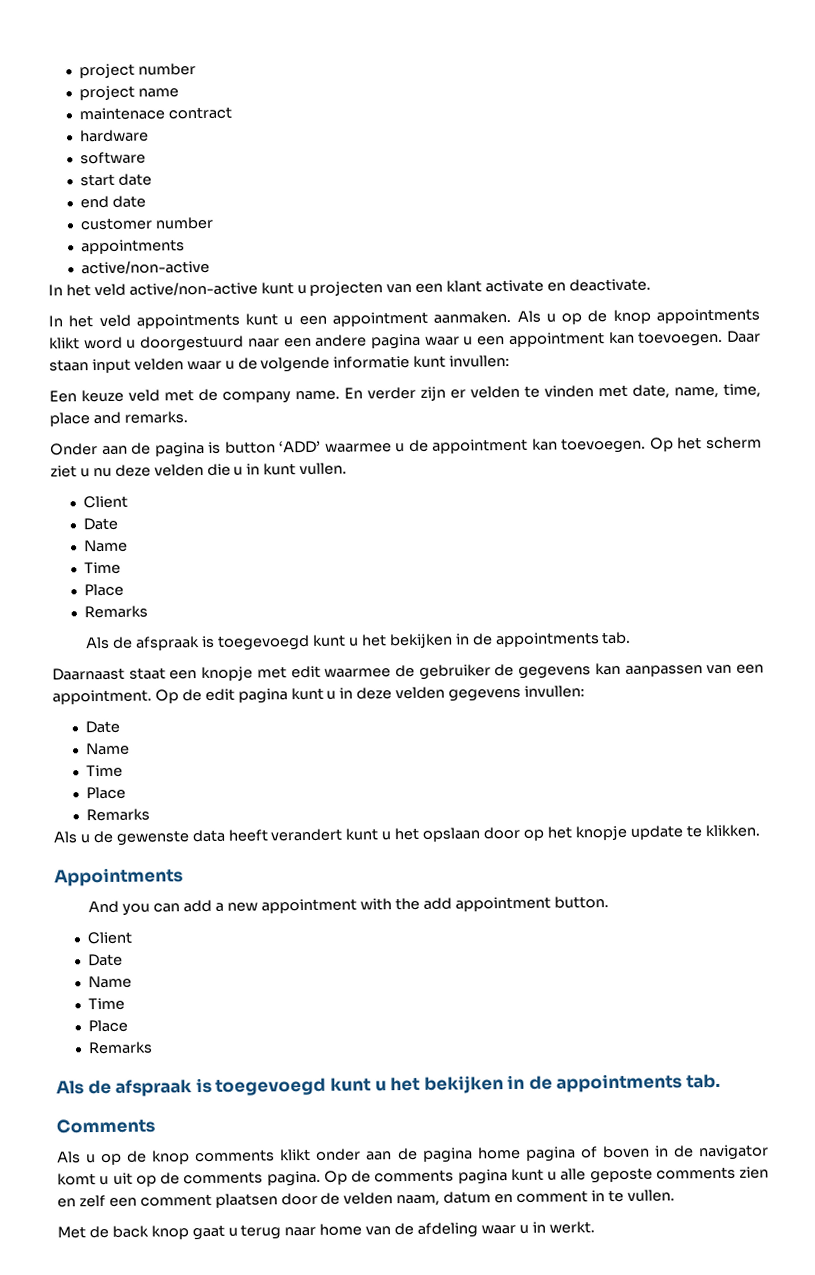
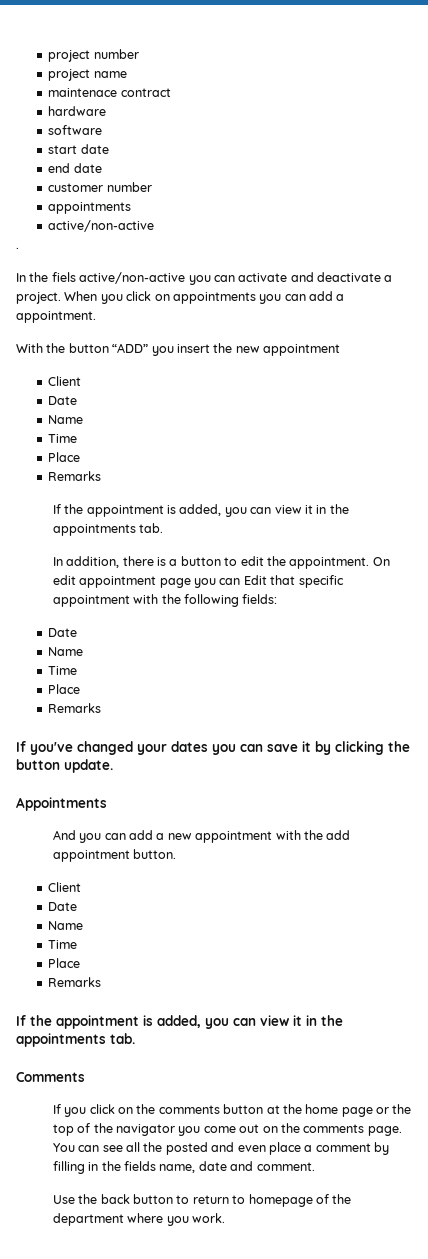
[48,278,651,297] [48,308,761,329] [49,330,761,352] [49,354,511,374] [49,383,761,404] [49,411,188,427] [50,436,762,458] [50,462,348,478] [83,495,129,509] [83,517,119,531] [84,539,129,553] [84,561,122,575] [84,583,125,597] [84,605,149,619] [85,631,632,651] [52,662,764,682] [52,685,586,705] [85,720,121,734] [86,742,131,756] [86,764,124,778] [86,786,127,800] [86,808,151,822] [53,824,760,846] In het veld active/non-active kunt u projecten van een klant activate en deactivate. // In het veld appointments kunt u een appointment aanmaken. Als u op de knop appointments klikt word u doorgestuurd naar een andere pagina waar u een appointment kan toevoegen. Daar staan input velden waar u de volgende informatie kunt invullen: // Een keuze veld met de company name. En verder zijn er velden te vinden met date, name, time, place and remarks. // Onder aan de pagina is button ‘ADD’ waarmee u de appointment kan toevoegen. Op het scherm ziet u nu deze velden die u in kunt vullen. // Client // Date // Name // Time // Place // Remarks // Als de afspraak is toegevoegd kunt u het bekijken in de appointments tab. // Daarnaast staat een knopje met edit waarmee de gebruiker de gegevens kan aanpassen van een appointment. Op de edit pagina kunt u in deze velden gegevens invullen: // Date // Name // Time // Place // Remarks // Als u de gewenste data heeft verandert kunt u het opslaan door op het knopje update te klikken. -> [16,247,19,249] [16,272,393,285] [16,291,345,304] [16,311,96,323] [16,343,340,356] [48,376,82,386] [48,396,78,405] [48,415,84,424] [48,434,78,443] [48,452,81,462] [48,471,102,481] [52,504,349,517] [52,523,164,536] [52,556,390,569] [52,575,344,588] [52,594,278,607] [48,628,78,637] [48,647,84,656] [48,666,78,675] [48,684,81,694] [48,703,102,713] [16,741,410,755] [16,759,113,773] . // In the fiels active/non-active you can activate and deactivate a project. When you click on appointments you can add a appointment. // With the button “ADD” you insert the new appointment // Client // Date // Name // Time // Place // Remarks // If the appointment is added, you can view it in the appointments tab. // In addition, there is a button to edit the appointment. On edit appointment page you can Edit that specific appointment with the following fields: // Date // Name // Time // Place // Remarks // If you've changed your dates you can save it by clicking the button update.
[56,1073,722,1097] [56,1118,155,1134] [57,1144,769,1166] [57,1166,769,1187] [57,1189,675,1208] [57,1221,595,1241] Als de afspraak is toegevoegd kunt u het bekijken in de appointments tab. // Comments // Als u op de knop comments klikt onder aan de pagina home pagina of boven in de navigator komt u uit op de comments pagina. Op de comments pagina kunt u alle geposte comments zien en zelf een comment plaatsen door de velden naam, datum en comment in te vullen. // Met de back knop gaat u terug naar home van de afdeling waar u in werkt. -> [16,1015,343,1029] [16,1033,135,1047] [16,1072,85,1082] [52,1104,412,1117] [52,1123,402,1136] [52,1142,390,1155] [52,1161,315,1174] [52,1194,352,1207] [52,1213,226,1226] If the appointment is added, you can view it in the appointments tab. // Comments // If you click on the comments button at the home page or the top of the navigator you come out on the comments page. You can see all the posted and even place a comment by filling in the fields name, date and comment. // Use the back button to return to homepage of the department where you work.

